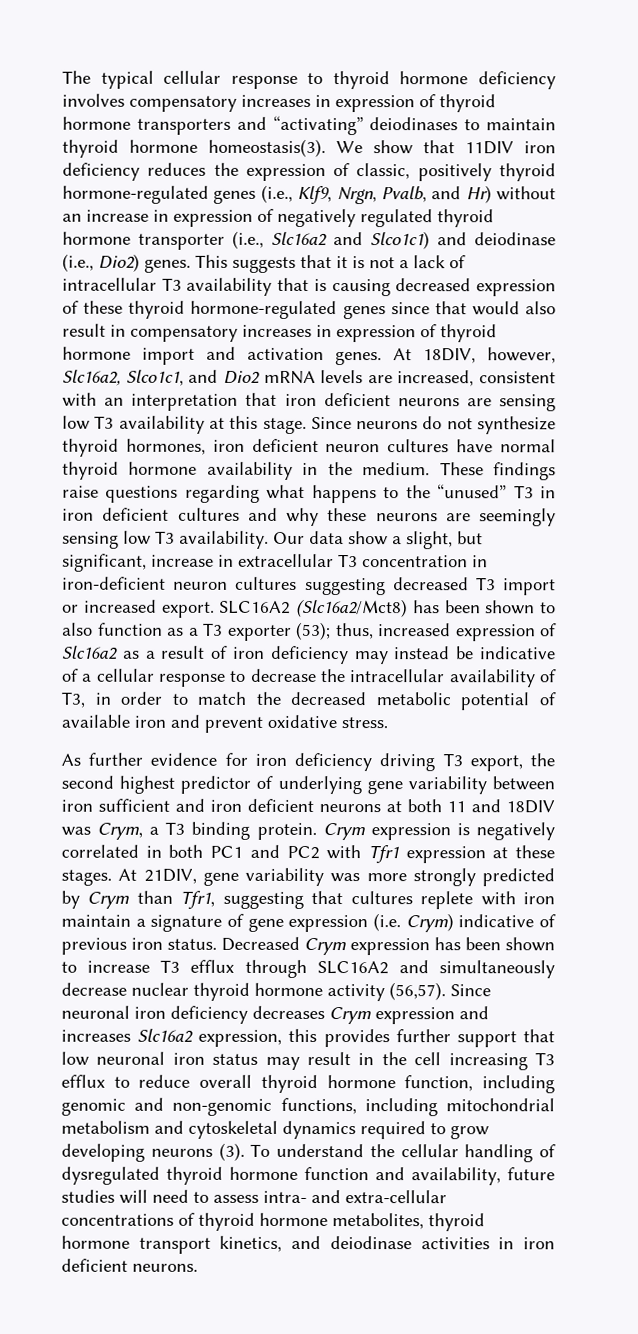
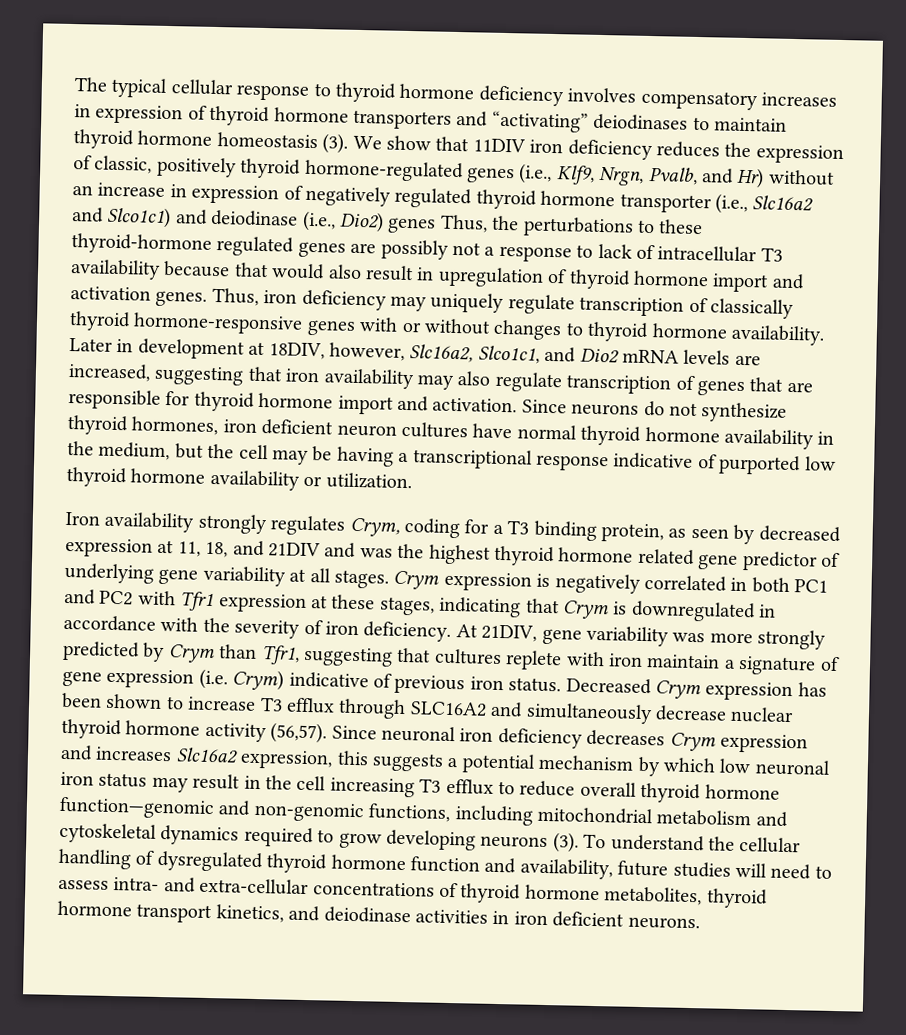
[208,138,326,158] homeostasis(3). -> [216,132,349,154] homeostasis (3).
[144,254,409,273] genes. This suggests that it is not a -> [387,214,704,238] [71,233,594,263] genes Thus, the perturbations to these thyroid-hormone regulated genes are possibly not a response to
[277,277,556,297] [62,300,430,320] that is causing decreased expression of these thyroid hormone-regulated genes since -> [163,260,231,278] because
[130,324,416,343] compensatory increases in expression -> [437,266,544,288] upregulation
[393,348,412,361] At -> [211,287,794,320] [69,311,825,346] [69,337,266,360] Thus, iron deficiency may uniquely regulate transcription of classically thyroid hormone-responsive genes with or without changes to thyroid hormone availability. Later in development at
[479,371,556,384] [62,392,556,412] [62,415,307,434] consistent with an interpretation that iron deficient neurons are sensing low T3 availability at this stage. -> [154,365,813,397] [68,388,518,415] suggesting that iron availability may also regulate transcription of genes that are responsible for thyroid hormone import and activation.
[362,462,556,481] [62,484,557,504] [62,507,556,527] [62,530,483,550] [62,553,488,572] [62,576,556,596] [62,598,556,618] [62,621,557,642] [62,645,556,665] [61,668,556,688] [61,691,556,711] [61,714,388,733] [61,752,555,772] [61,775,176,794] medium. These findings raise questions regarding what happens to the “unused” T3 in iron deficient cultures and why these neurons are seemingly sensing low T3 availability. Our data show a slight, but significant, increase in extracellular T3 concentration in iron-deficient neuron cultures suggesting decreased T3 import or increased export. SLC16A2 (Slc16a2/Mct8) has been shown to also function as a T3 exporter (53); thus, increased expression of Slc16a2 as a result of iron deficiency may instead be indicative of a cellular response to decrease the intracellular availability of T3, in order to match the decreased metabolic potential of available iron and prevent oxidative stress. // As further evidence for iron deficiency driving T3 export, the second highest -> [98,441,836,476] [66,466,412,491] [65,511,841,545] [65,537,739,570] medium, but the cell may be having a transcriptional response indicative of purported low thyroid hormone availability or utilization. // Iron availability strongly regulates Crym, coding for a T3 binding protein, as seen by decreased expression at 11, 18, and 21DIV and was the highest thyroid hormone related gene
[492,776,555,791] [61,798,555,814] [61,821,317,840] between iron sufficient and iron deficient neurons at both 11 and 18DIV was Crym, a T3 binding protein. -> [289,568,389,589] at all stages.
[61,869,112,886] stages. -> [378,596,777,623] [63,614,452,642] stages, indicating that Crym is downregulated in accordance with the severity of iron deficiency.
[323,1029,555,1048] provides further support that -> [372,752,716,777] suggests a potential mechanism by which
[404,1075,555,1094] [61,1098,126,1116] function, including genomic -> [59,796,215,820] function—genomic

